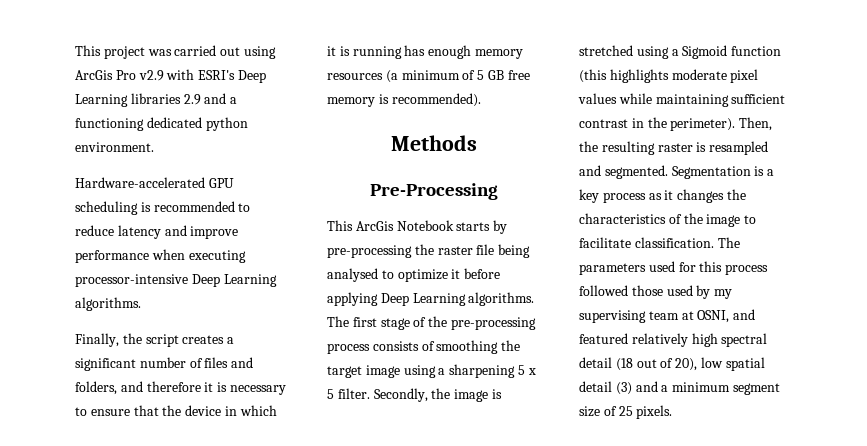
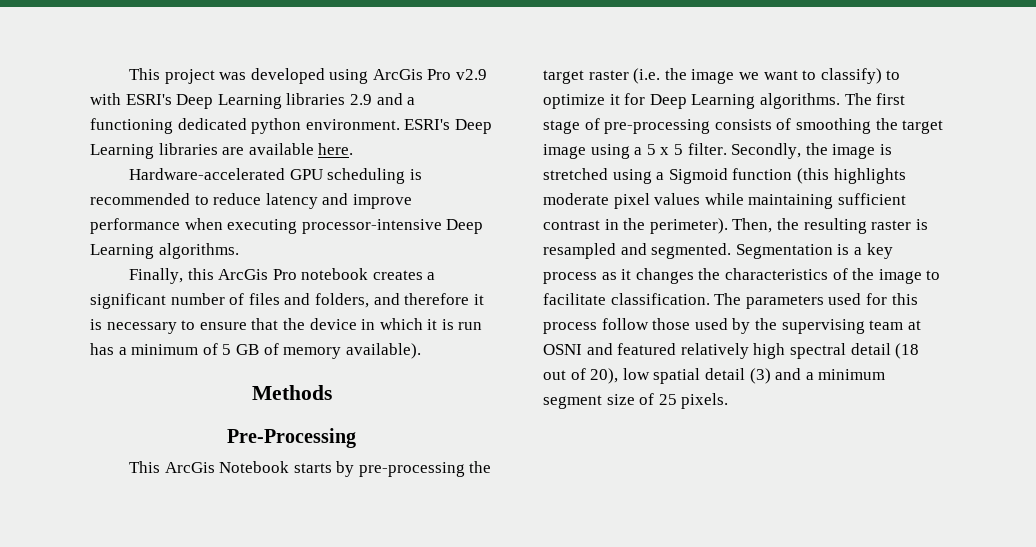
[174,45,241,56] carried out -> [250,68,325,84] developed
(154, 147) none -> [404,119,492,134] [90,143,354,159] ESRI's Deep Learning libraries are available here.
[122,333,179,347] the script -> [187,268,369,280] this ArcGis Pro notebook
[352,45,523,59] [327,70,530,83] [327,93,481,107] running has enough memory resources (a minimum of 5 GB free memory is recommended). -> [458,322,483,330] [90,343,421,359] run has a minimum of 5 GB of memory available).
[437,244,531,258] [327,268,378,282] raster file being analysed -> [543,68,882,84] target raster (i.e. the image we want to classify)
[464,268,501,279] [327,292,378,306] before applying -> [624,93,646,105] for
[428,316,536,330] [327,343,370,354] the pre-processing process -> [604,119,711,134] pre-processing
[449,364,516,378] sharpening -> (643, 151) none
[579,285,628,296] followed -> [601,318,649,330] follow
[714,289,733,299] my -> [754,318,777,330] the
[697,310,730,323] OSNI, -> [543,344,582,355] OSNI

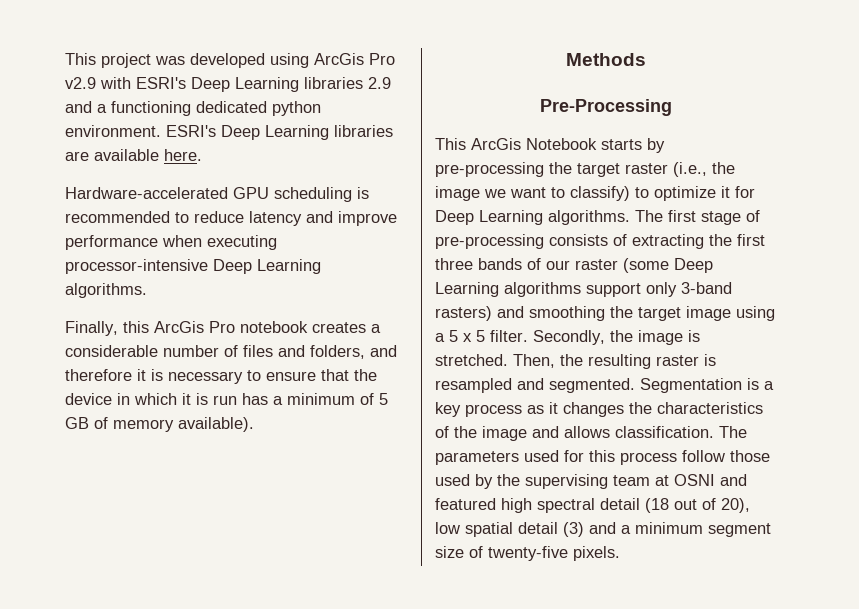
[90,293,166,309] significant -> [65,345,158,357] considerable
[633,68,661,84] (i.e. -> [673,162,707,177] (i.e.,
(792, 124) none -> [632,234,765,249] [435,258,713,273] [435,282,732,297] [435,306,524,321] extracting the first three bands of our raster (some Deep Learning algorithms support only 3-band rasters) and
[543,168,906,184] [543,193,906,209] [543,218,728,234] stretched using a Sigmoid function (this highlights moderate pixel values while maintaining sufficient contrast in the perimeter). -> [435,354,508,366] stretched.
[926,270,941,280] [543,293,606,305] to facilitate -> [532,426,610,438] and allows
[680,343,749,359] relatively -> (496, 504) none
[658,394,677,405] 25 -> [488,546,568,561] twenty-five

